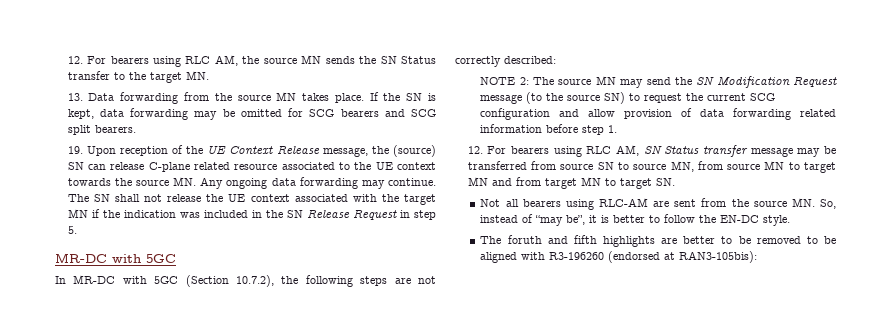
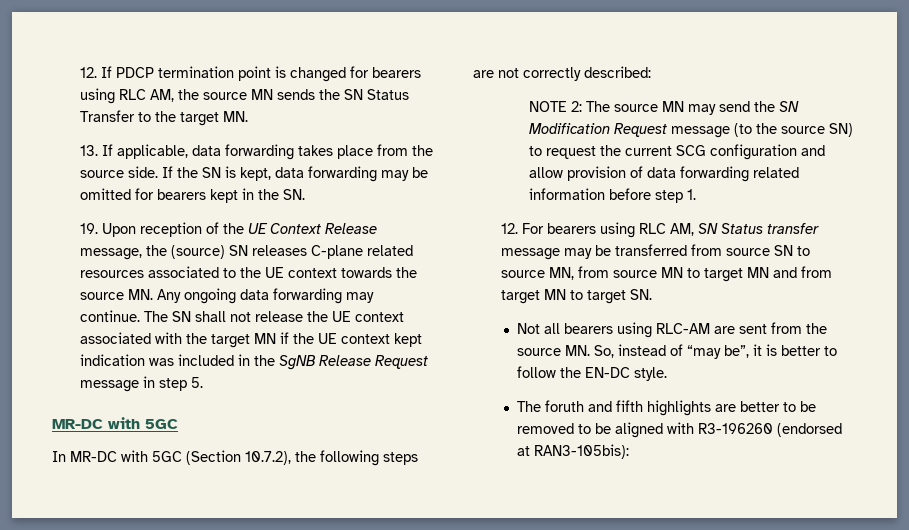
[67,56,107,64] 12. For -> [79,66,369,82] 12. If PDCP termination point is changed for
[67,71,110,80] transfer -> [79,110,135,122] Transfer
[88,92,364,104] Data forwarding from the source MN takes place. -> [101,144,433,160] [79,166,158,178] If applicable, data forwarding takes place from the source side.
[309,109,437,117] [67,125,136,135] SCG bearers and SCG split bearers. -> [156,188,305,203] bearers kept in the SN.
[88,162,145,170] can release -> [251,245,307,256] releases
[234,164,278,170] resource -> [79,270,144,278] resources
(120, 214) none -> [317,333,422,347] UE context kept
[286,210,303,218] SN -> [278,355,316,370] SgNB
(397, 215) none -> [79,380,139,392] message

